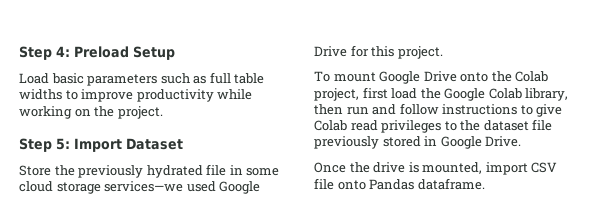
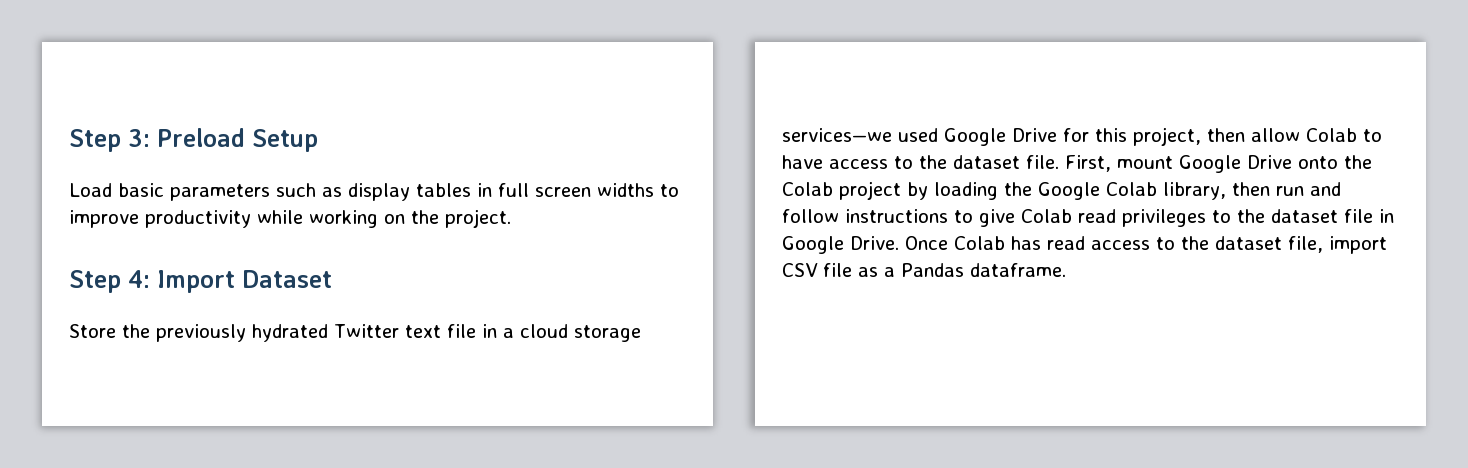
[19,46,70,60] Step 4: -> [69,129,150,152] Step 3:
[209,72,265,84] full table -> [348,183,591,201] display tables in full screen
[56,138,70,150] 5: -> [128,270,150,288] 4:
[206,164,280,176] file in some -> [334,324,514,338] Twitter text file in a
[397,46,443,59] [314,71,330,82] project. // To -> [1133,127,1382,146] [782,155,1111,172] project, then allow Colab to have access to the dataset file. First,
[314,87,418,101] project, first load -> [839,181,998,200] project by loading
[314,136,421,149] previously stored -> (1373, 216) none
[314,162,483,174] // Once the drive is mounted, -> [905,236,1323,253] Once Colab has read access to the dataset file,
[337,180,366,190] onto -> [858,267,895,277] as a

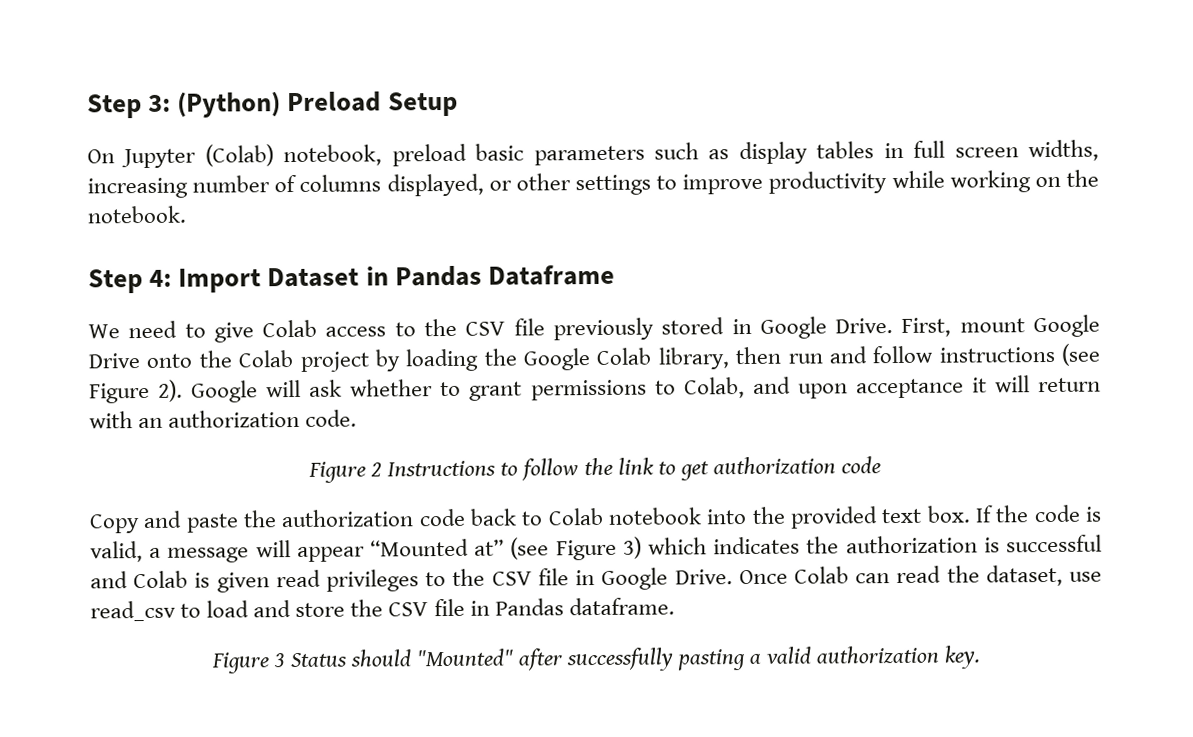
(150, 138) none -> [177,91,282,118] (Python)
[69,183,112,197] Load -> [87,143,467,169] On Jupyter (Colab) notebook, preload
[597,183,654,197] widths -> [1028,139,1099,162] [87,173,651,199] widths, increasing number of columns displayed, or other settings
[445,209,511,228] project. -> [87,205,187,224] notebook.
[69,324,641,342] [782,127,1382,146] [782,155,1059,169] // Store the previously hydrated Twitter text file in a cloud storage services—we used Google Drive for this project, then allow Colab to have access to the dataset file. -> [365,264,615,287] [88,316,894,343] in Pandas Dataframe // We need to give Colab access to the CSV file previously stored in Google Drive.
[954,209,1072,227] to give Colab -> [1061,343,1100,366] [89,375,1101,404] [89,409,358,429] [308,456,881,483] [89,504,1103,534] [90,534,1103,563] [90,570,270,593] (see Figure 2). Google will ask whether to grant permissions to Colab, and upon acceptance it will return with an authorization code. // Figure 2 Instructions to follow the link to get authorization code // Copy and paste the authorization code back to Colab notebook into the provided text box. If the code is valid, a message will appear “Mounted at” (see Figure 3) which indicates the authorization is successful and Colab is given
[1271,209,1338,223] dataset -> [491,571,532,586] CSV
[1011,236,1387,254] [782,263,1066,277] has read access to the dataset file, import CSV file as a Pandas dataframe. -> [855,564,1102,587] [90,597,675,622] [210,645,981,674] can read the dataset, use read_csv to load and store the CSV file in Pandas dataframe. // Figure 3 Status should "Mounted" after successfully pasting a valid authorization key.

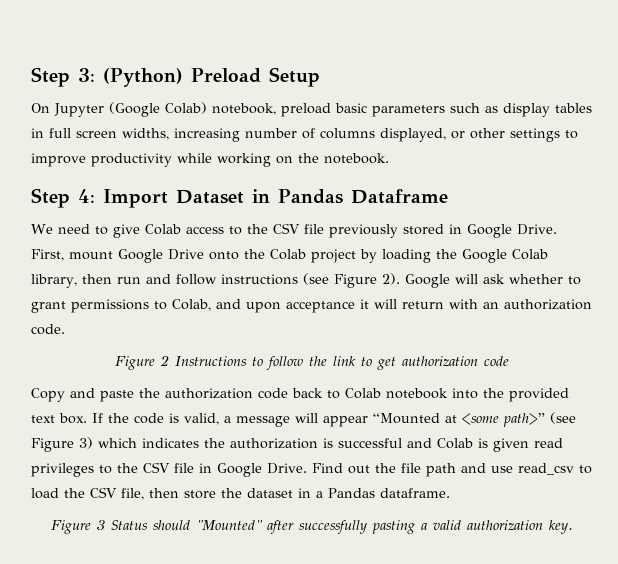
[204,144,274,167] (Colab) -> [109,102,207,117] (Google Colab)
[474,539,505,556] at” -> [445,413,545,427] at <some path>”
[738,564,1102,587] [90,598,490,622] Once Colab can read the dataset, use read_csv to load and store the CSV file in -> [312,463,592,477] [31,487,323,500] Find out the file path and use read_csv to load the CSV file, then store the dataset in a

